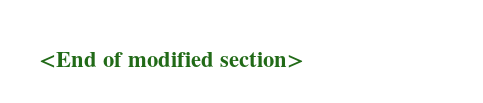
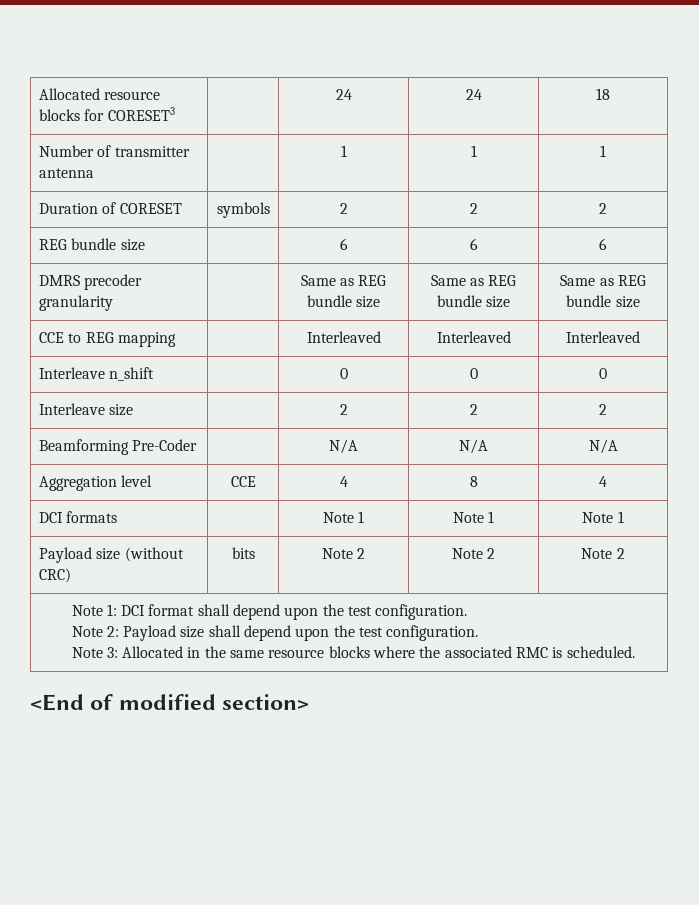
(39, 60) none -> [38,88,161,100] [38,107,175,121] [335,89,352,100] [465,89,482,100] [595,88,610,100] [38,145,190,157] [38,168,94,178] [340,145,347,157] [470,145,477,157] [599,145,606,157] [38,202,182,214] [216,202,270,218] [339,203,348,214] [469,203,478,214] [598,203,607,214] [38,238,145,251] [339,238,348,250] [469,238,478,250] [598,238,607,250] [38,274,143,290] [38,295,113,311] [300,275,387,286] [306,295,381,308] [430,275,517,286] [436,295,511,308] [560,275,646,286] [566,295,640,308] [38,332,176,347] [306,331,381,343] [436,331,511,343] [565,331,640,343] [38,367,155,381] [339,368,348,379] [469,368,478,379] [598,368,607,379] [38,403,134,416] [339,404,348,415] [469,404,478,415] [598,404,607,415] [38,439,198,455] [329,439,358,454] [459,439,488,454] [588,439,618,454] [38,475,153,491] [230,476,256,487] [339,476,348,487] [469,476,478,487] [598,476,607,487] [38,511,118,523] [322,511,365,523] [452,511,495,523] [582,511,624,523] [38,547,184,563] [38,568,71,583] [231,547,255,559] [321,548,366,559] [451,548,496,559] [581,548,625,559] [71,604,468,620] [71,625,479,641] [71,646,635,658] Allocated resource blocks for CORESET3 | | 24 | 24 | 18 // Number of transmitter antenna | | 1 | 1 | 1 // Duration of CORESET | symbols | 2 | 2 | 2 // REG bundle size | | 6 | 6 | 6 // DMRS precoder granularity | | Same as REG bundle size | Same as REG bundle size | Same as REG bundle size // CCE to REG mapping | | Interleaved | Interleaved | Interleaved // Interleave n_shift | | 0 | 0 | 0 // Interleave size | | 2 | 2 | 2 // Beamforming Pre-Coder | | N/A | N/A | N/A // Aggregation level | CCE | 4 | 8 | 4 // DCI formats | | Note 1 | Note 1 | Note 1 // Payload size (without CRC) | bits | Note 2 | Note 2 | Note 2 // Note 1: DCI format shall depend upon the test configuration. // Note 2: Payload size shall depend upon the test configuration. // Note 3: Allocated in the same resource blocks where the associated RMC is scheduled. //

